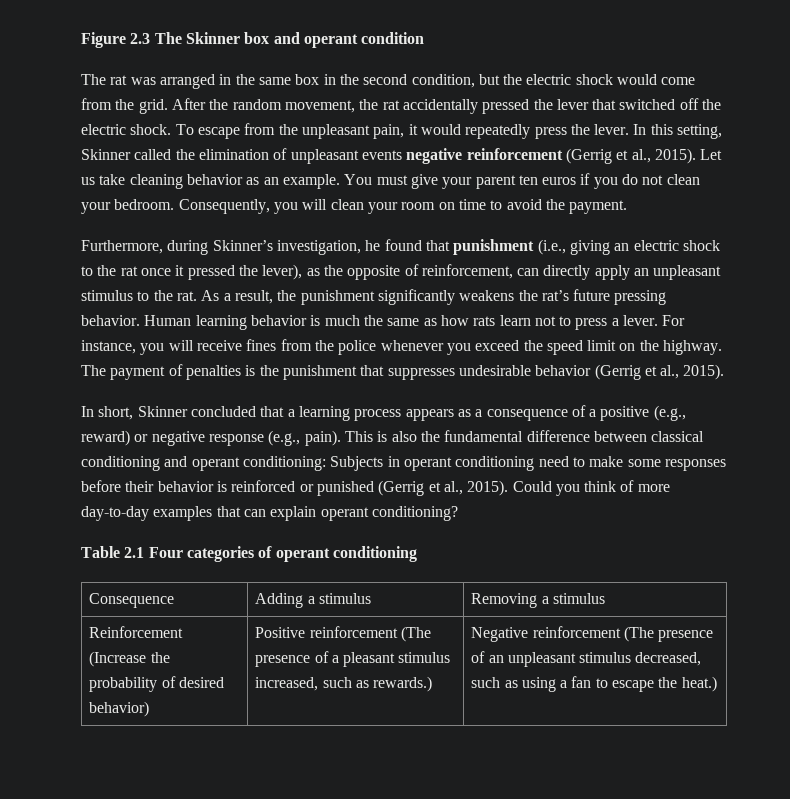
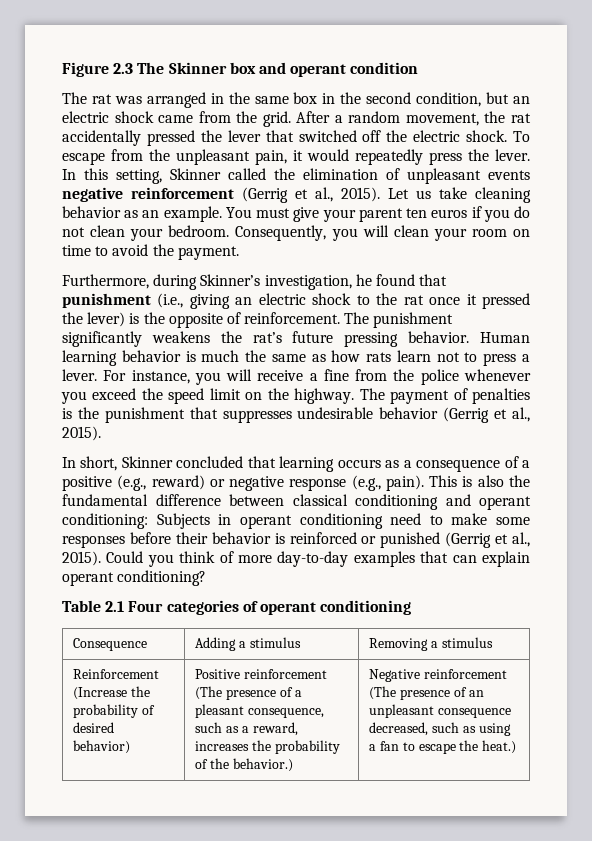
[503,74,696,85] the electric shock would come -> [513,96,530,104] [62,111,194,123] an electric shock came
[209,99,229,110] the -> [334,115,343,123] a
[262,264,320,280] lever), as -> [87,312,140,327] lever) is
[421,264,722,280] [81,290,297,304] reinforcement, can directly apply an unpleasant stimulus to the rat. As a result, the -> [244,312,370,324] reinforcement. The
[246,339,277,351] fines -> [309,369,349,381] a fine
[287,406,454,421] a learning process appears -> [279,456,381,472] learning occurs
[398,652,451,663] [255,676,433,692] stimulus increased, such as rewards.) -> [248,708,325,718] [195,722,298,736] [195,740,340,754] [195,758,293,772] consequence, such as a reward, increases the probability of the behavior.)
[579,652,632,663] stimulus -> [438,708,512,718] consequence

